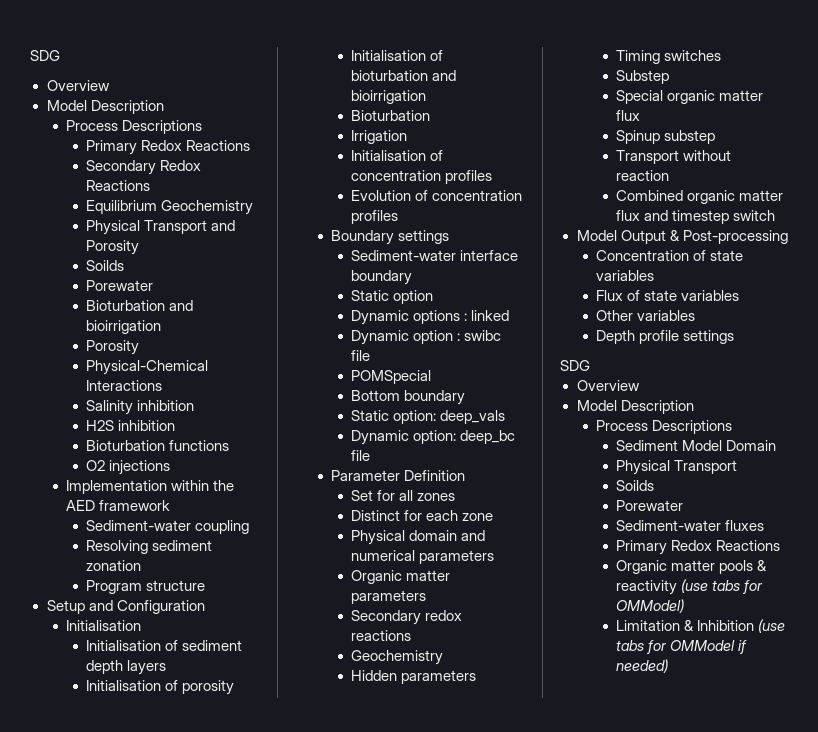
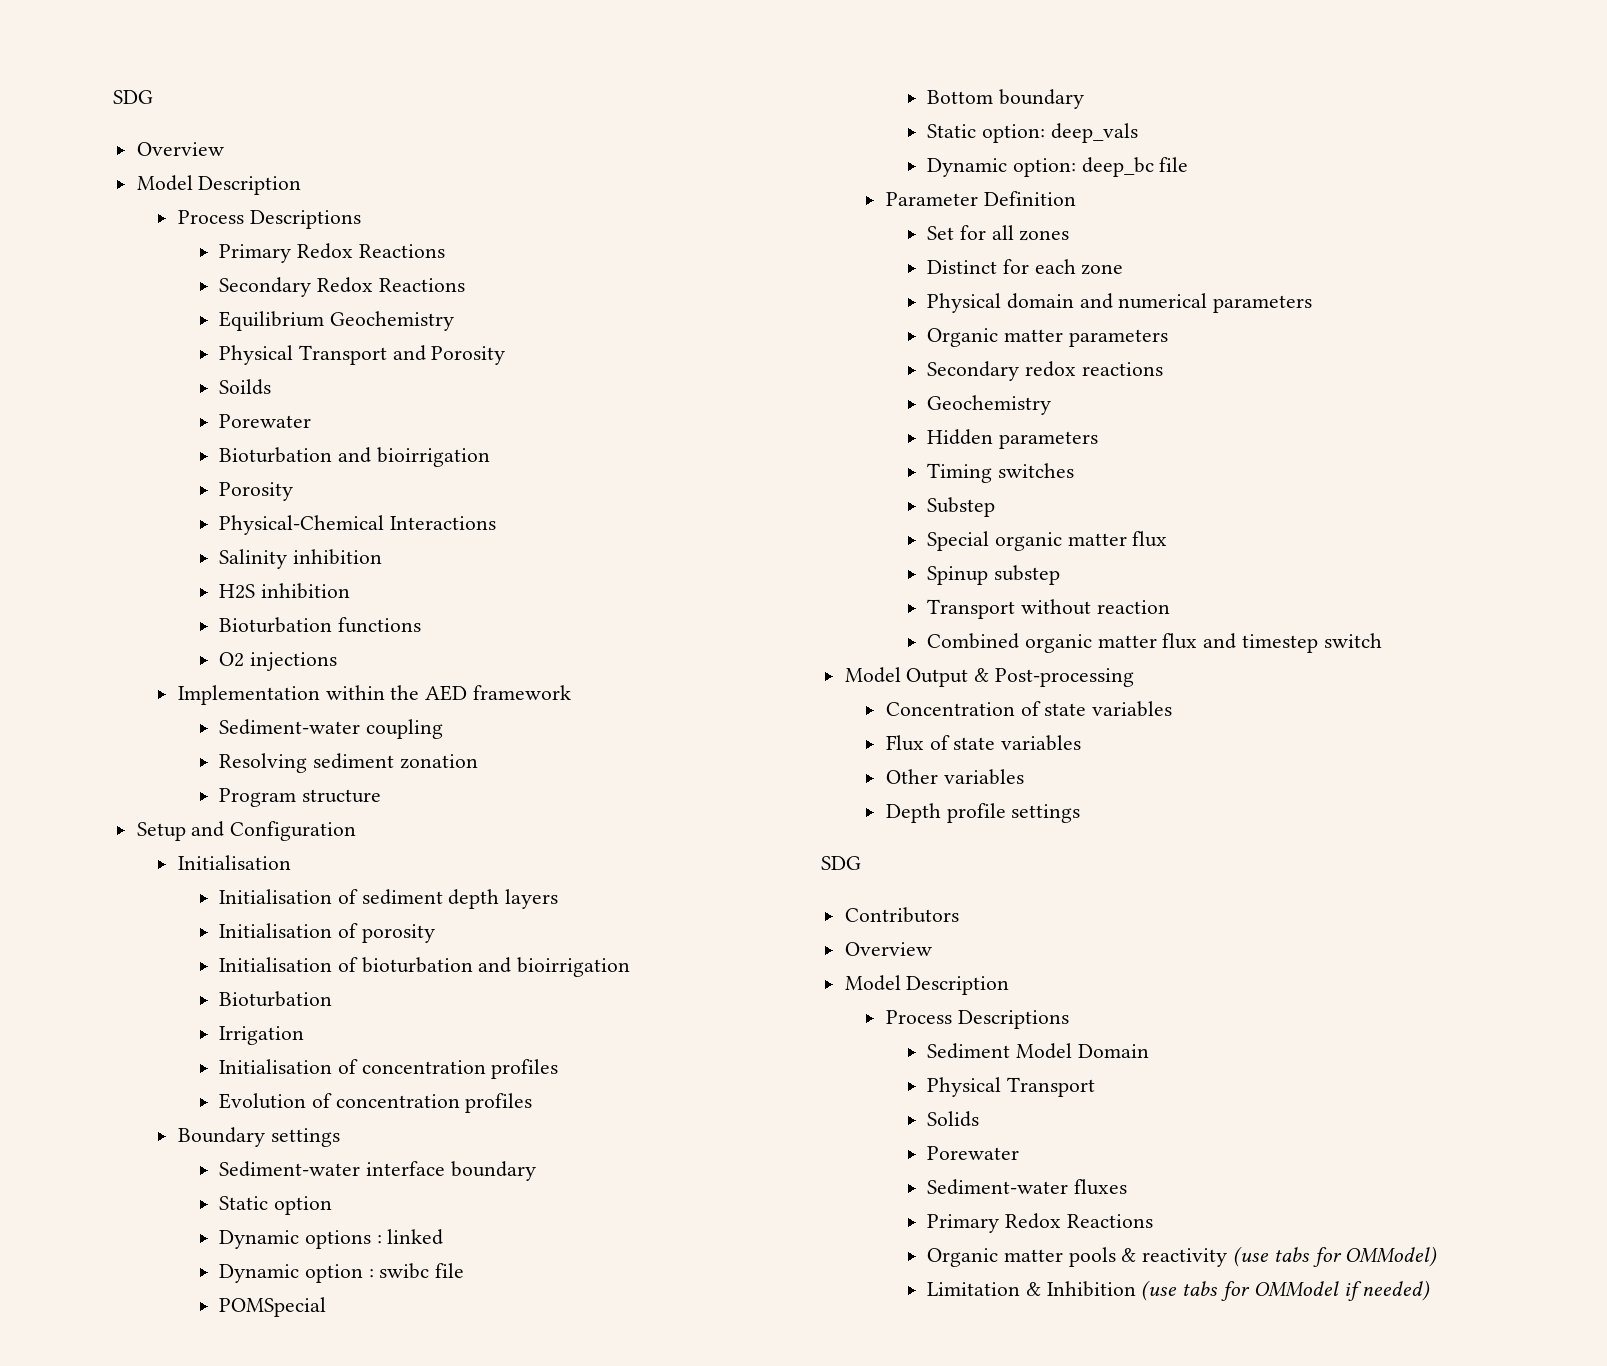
(590, 365) none -> [844,907,959,923] // Contributors
[616,480,655,491] Soilds -> [926,1111,979,1127] Solids

